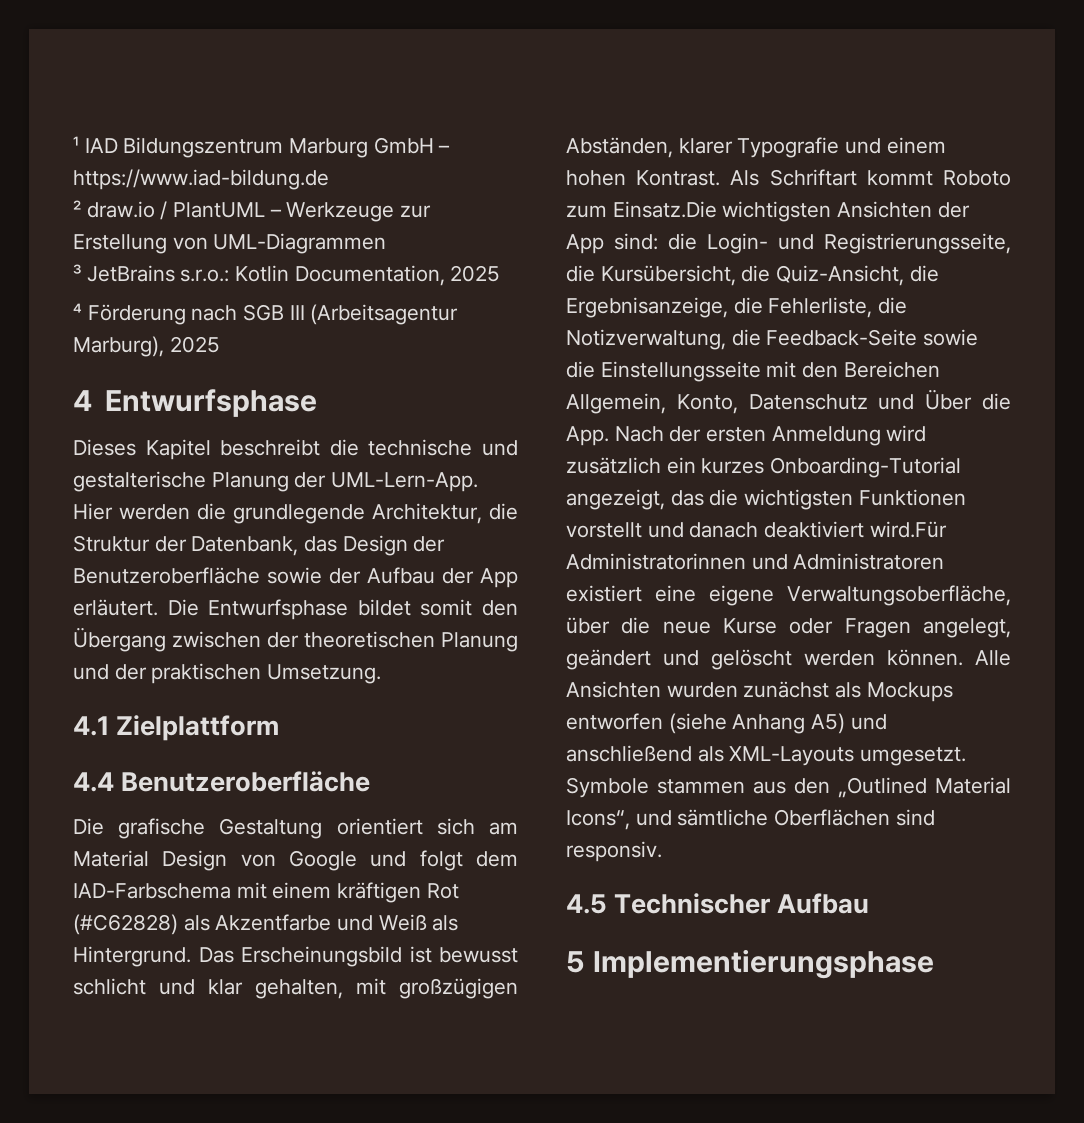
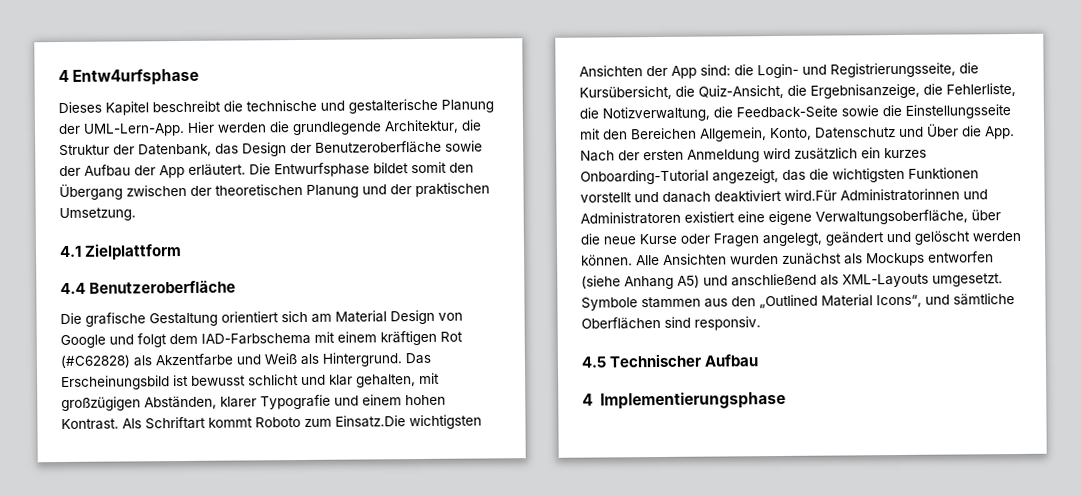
[73,136,451,158] [73,169,329,190] [73,200,432,222] [73,233,387,254] [73,264,501,286] [73,303,459,325] [73,336,220,357] [73,389,318,417] ¹ IAD Bildungszentrum Marburg GmbH – https://www.iad-bildung.de // ² draw.io / PlantUML – Werkzeuge zur Erstellung von UML-Diagrammen // ³ JetBrains s.r.o.: Kotlin Documentation, 2025 // ⁴ Förderung nach SGB III (Arbeitsagentur Marburg), 2025 // 4 Entwurfsphase -> [58,68,200,86] 4 Entw4urfsphase
[566,951,585,973] 5 -> [582,393,593,406] 4

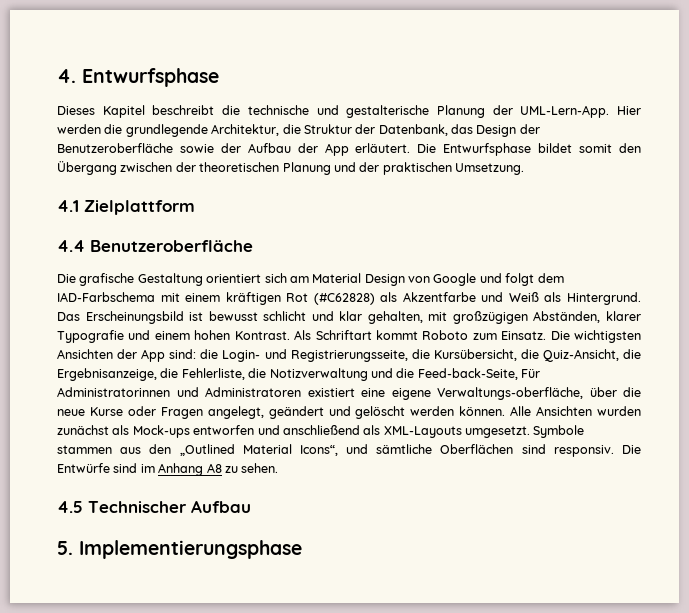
[58,68,200,86] 4 Entw4urfsphase -> [57,68,220,87] 4. Entwurfsphase
[335,415,406,428] Einsatz.Die -> [501,331,570,340] Einsatz. Die
[602,104,1011,122] [580,123,1015,142] [580,147,927,163] [580,167,979,185] [580,189,837,203] Notizverwaltung, die Feedback-Seite sowie die Einstellungsseite mit den Bereichen Allgemein, Konto, Datenschutz und Über die App. Nach der ersten Anmeldung wird zusätzlich ein kurzes Onboarding-Tutorial angezeigt, das die wichtigsten Funktionen vorstellt und danach deaktiviert wird.Für -> [269,368,540,381] Notizverwaltung und die Feed-back-Seite, Für
[815,209,968,225] Verwaltungsoberfläche, -> [437,387,583,400] Verwaltungs-oberfläche,
[866,251,994,267] [581,274,700,290] Mockups entworfen (siehe Anhang A5) -> [132,425,255,438] Mock-ups entworfen
(761, 323) none -> [622,445,641,454] [57,463,279,476] Die Entwürfe sind im Anhang A8 zu sehen.
[582,393,593,406] 4 -> [57,541,73,555] 5.

